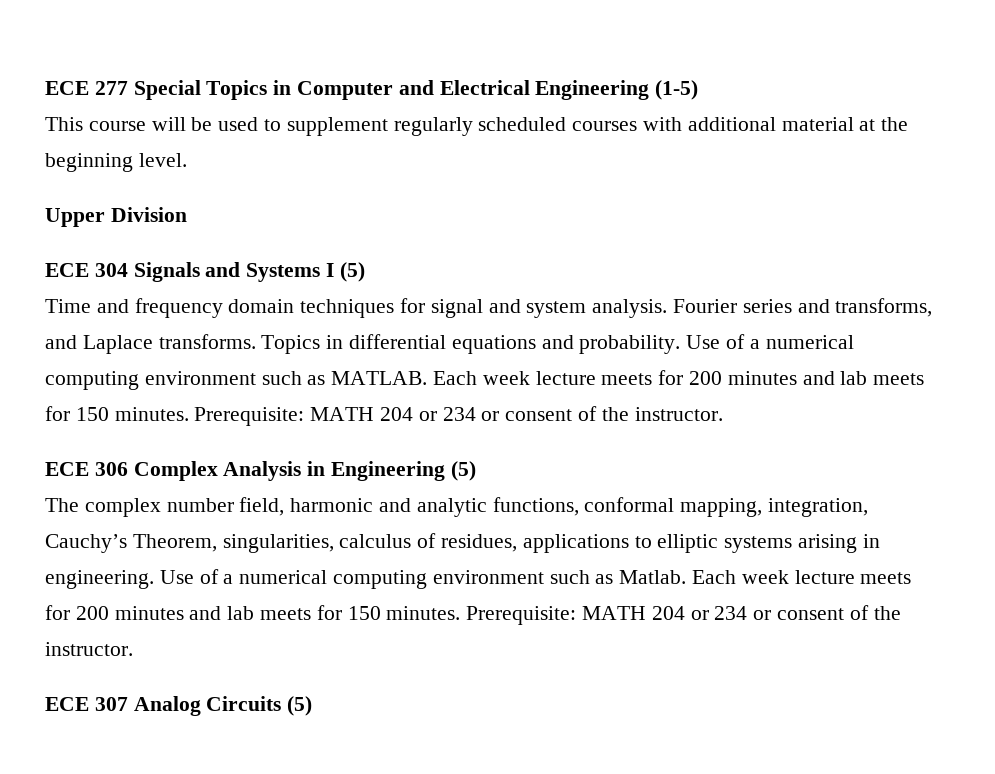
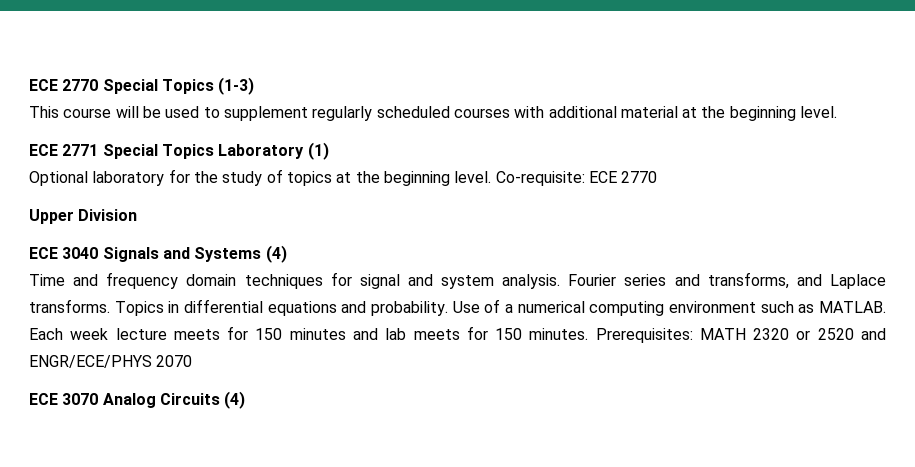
[45,80,699,100] ECE 277 Special Topics in Computer and Electrical Engineering (1-5) -> [29,77,255,95] ECE 2770 Special Topics (1-3)
(187, 160) none -> [29,142,329,160] [29,169,658,186] // ECE 2771 Special Topics Laboratory (1) // Optional laboratory for the study of topics at the beginning level. Co-requisite: ECE 2770
[94,263,128,277] 304 -> [62,247,99,259] 3040
[326,262,365,282] I (5) -> [265,245,287,263] (4)
[689,371,925,385] [45,406,723,426] [45,461,476,481] [45,497,869,517] [45,533,880,553] [45,569,912,589] [45,605,901,625] [45,642,133,656] [45,697,128,711] 200 minutes and lab meets for 150 minutes. Prerequisite: MATH 204 or 234 or consent of the instructor. // ECE 306 Complex Analysis in Engineering (5) // The complex number field, harmonic and analytic functions, conformal mapping, integration, Cauchy’s Theorem, singularities, calculus of residues, applications to elliptic systems arising in engineering. Use of a numerical computing environment such as Matlab. Each week lecture meets for 200 minutes and lab meets for 150 minutes. Prerequisite: MATH 204 or 234 or consent of the instructor. // ECE 307 -> [255,326,887,343] [29,355,193,368] [29,393,99,405] 150 minutes and lab meets for 150 minutes. Prerequisites: MATH 2320 or 2520 and ENGR/ECE/PHYS 2070 // ECE 3070
[287,696,313,716] (5) -> [224,391,246,409] (4)

